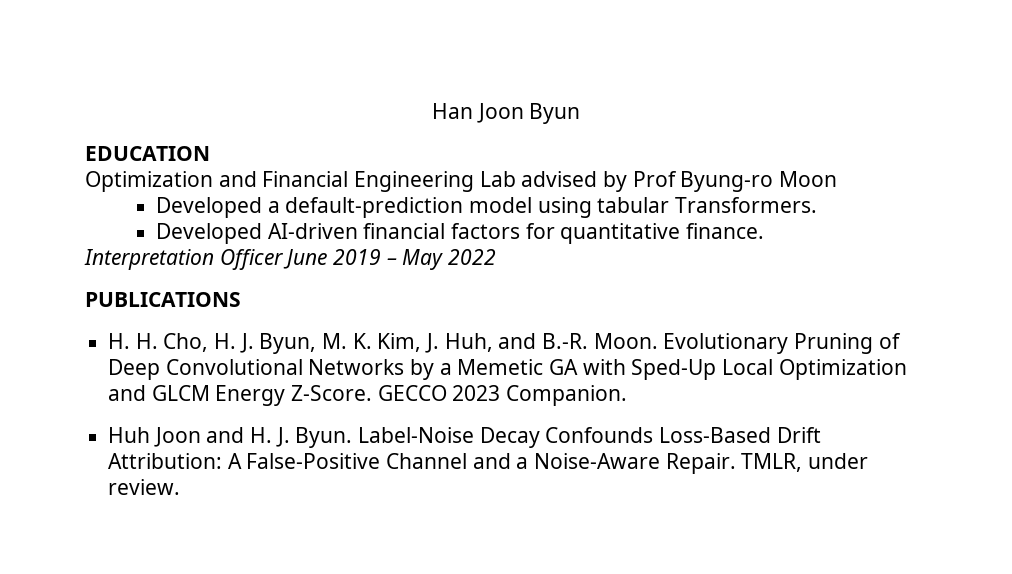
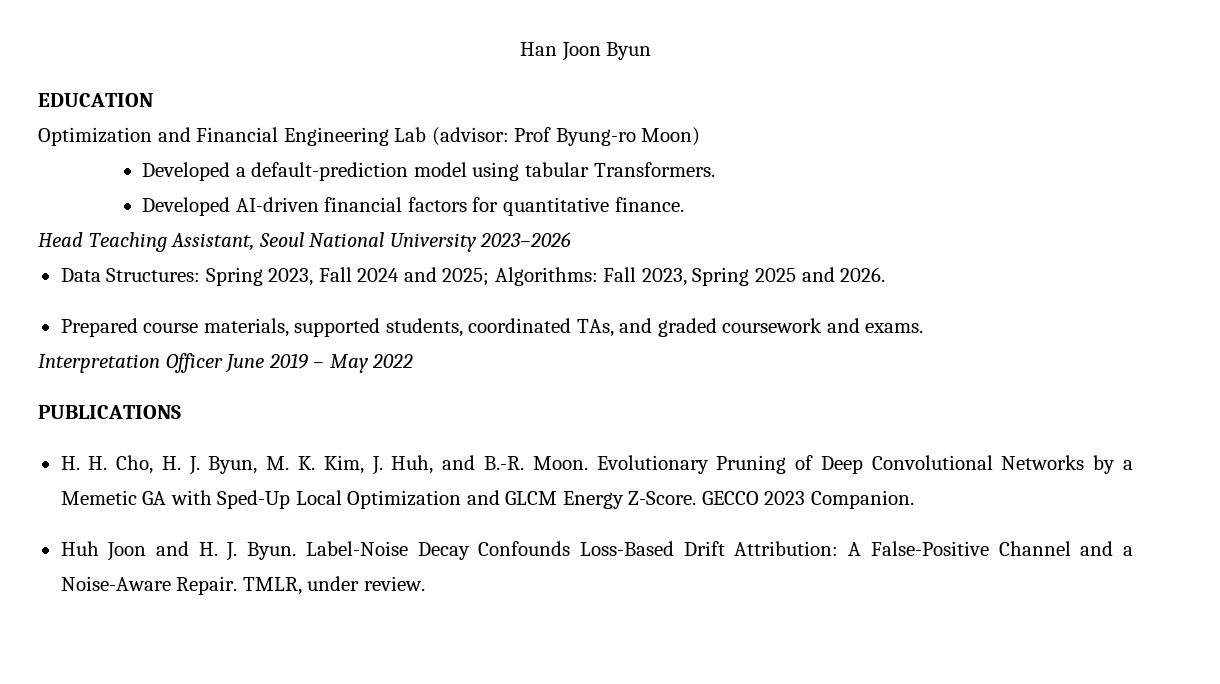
[521,171,628,192] advised by -> [431,127,509,146] (advisor:
[779,171,838,187] Moon -> [641,127,701,146] Moon)
(764, 231) none -> [38,232,572,252] [60,267,886,286] [60,318,924,337] // Head Teaching Assistant, Seoul National University 2023–2026 // Data Structures: Spring 2023, Fall 2024 and 2025; Algorithms: Fall 2023, Spring 2025 and 2026. // Prepared course materials, supported students, coordinated TAs, and graded coursework and exams.

